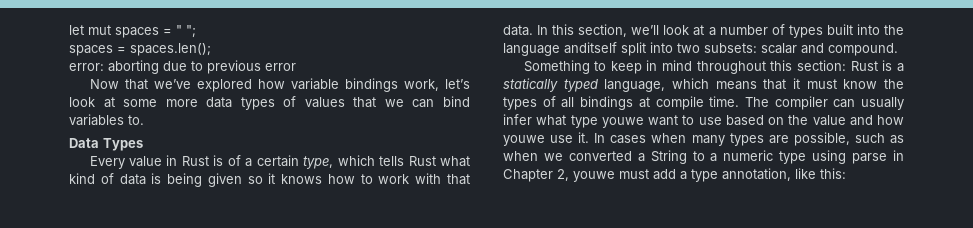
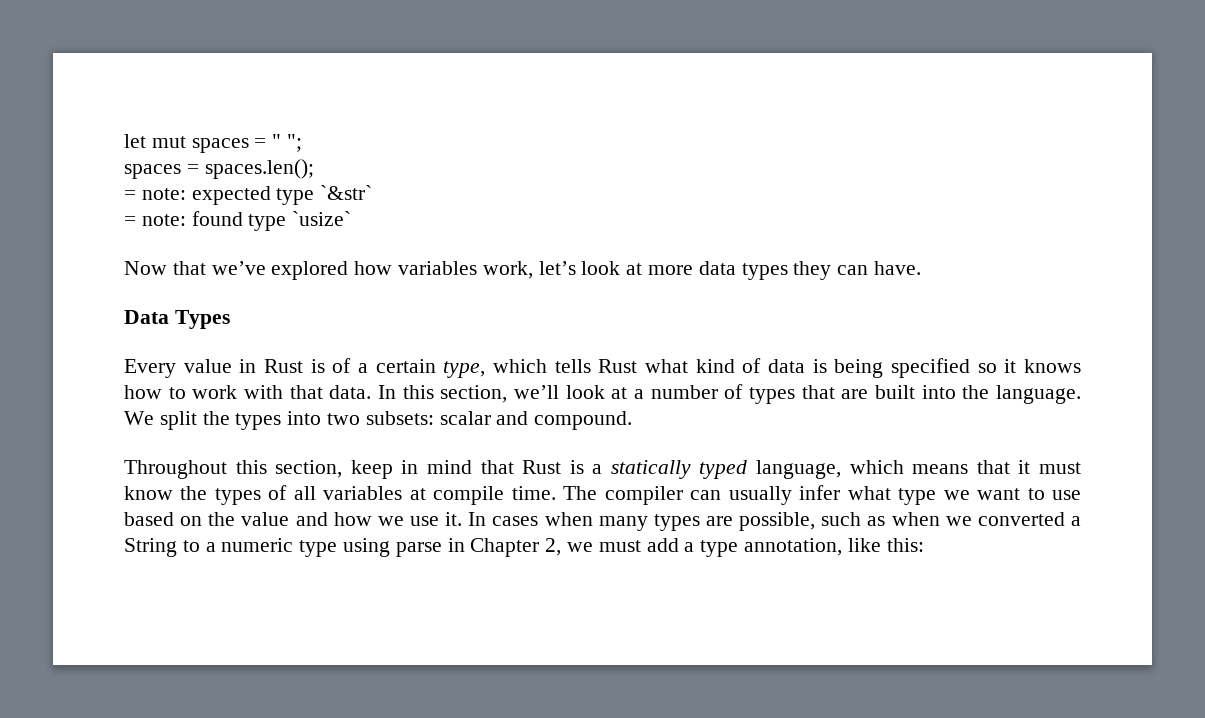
[69,60,296,74] error: aborting due to previous error -> [124,185,373,205] [124,211,352,231] = note: expected type `&str` // = note: found type `usize`
[290,78,398,92] variable bindings -> [398,261,478,275] variables
[123,99,158,107] some -> (643, 269) none
[283,96,471,108] [69,114,144,126] of values that we can bind variables to. -> [793,261,922,280] they can have.
[207,173,242,187] given -> [890,358,970,378] specified
(823, 31) none -> [801,385,869,399] that are
[503,42,646,56] language anditself split -> [995,385,1081,404] [124,411,282,430] language. We split the types
[523,60,847,74] Something to keep in mind throughout this section: -> [124,460,514,479] Throughout this section, keep in mind that
[580,96,634,110] bindings -> [323,486,403,500] variables
[601,117,644,128] youwe -> [943,490,970,500] we
[503,135,545,146] youwe -> [377,516,404,526] we
[573,171,615,182] youwe -> [567,542,594,552] we

